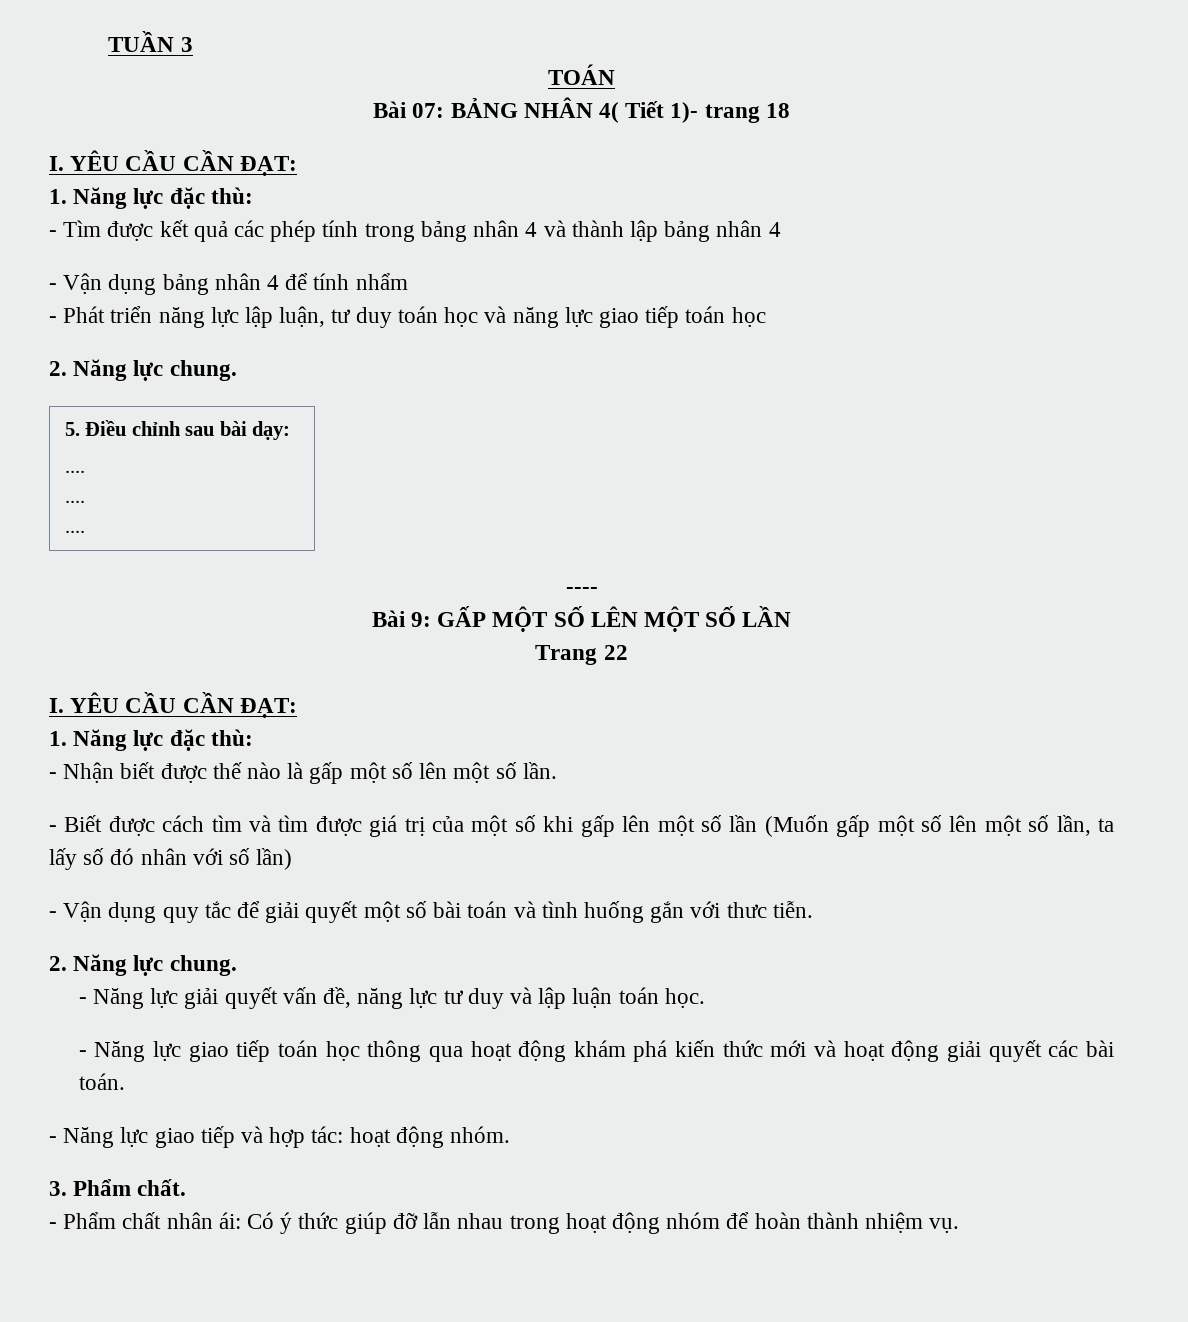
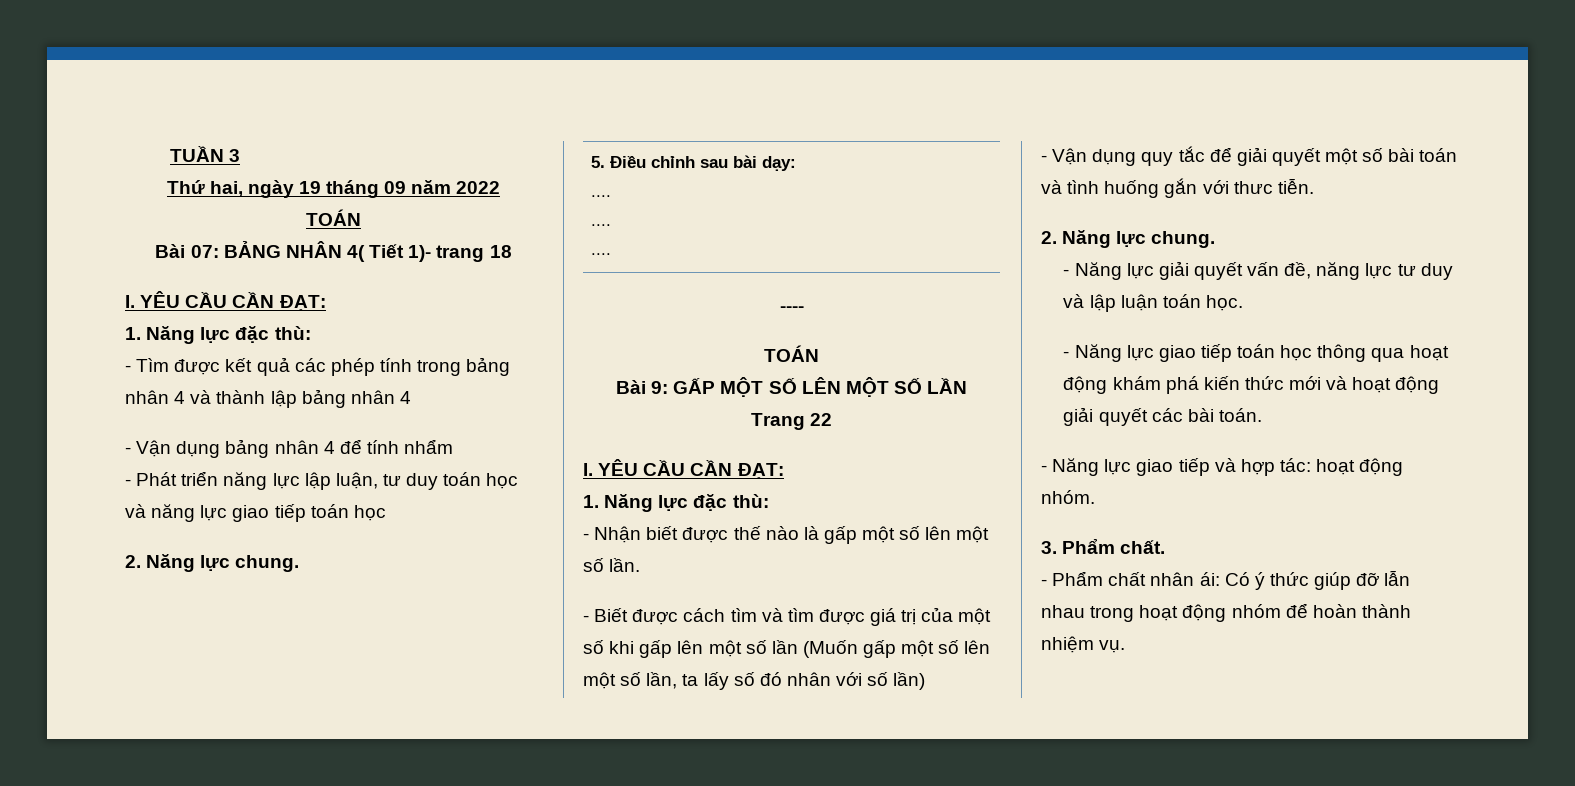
(193, 44) none -> [166,180,501,198] // Thứ hai, ngày 19 tháng 09 năm 2022
(598, 590) none -> [764,345,819,362] // TOÁN

